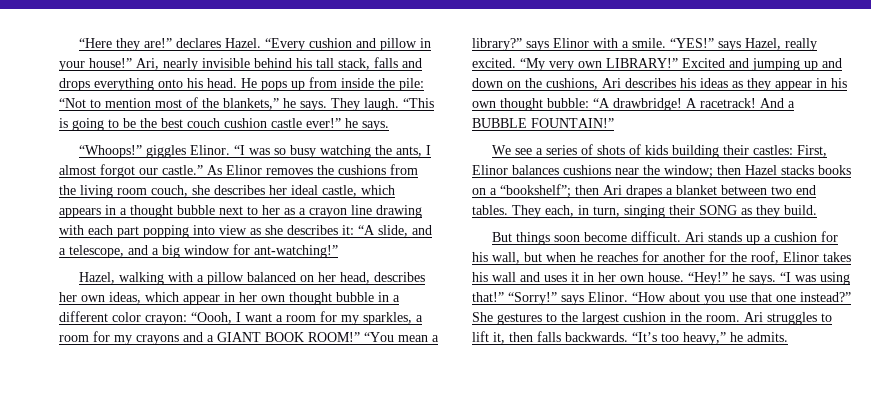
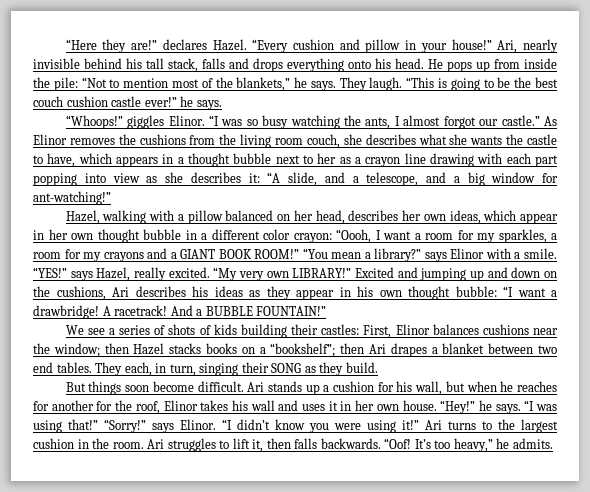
[269,185,357,197] her ideal castle, -> [418,134,558,145] [33,153,76,167] what she wants the castle to have,
[593,98,610,108] “A -> [503,286,557,297] “I want a
[632,292,851,305] [472,312,542,325] “How about you use that one instead?” She gestures -> [222,419,476,433] “I didn’t know you were using it!” Ari turns
[632,332,657,342] “It’s -> [384,438,431,449] “Oof! It’s

